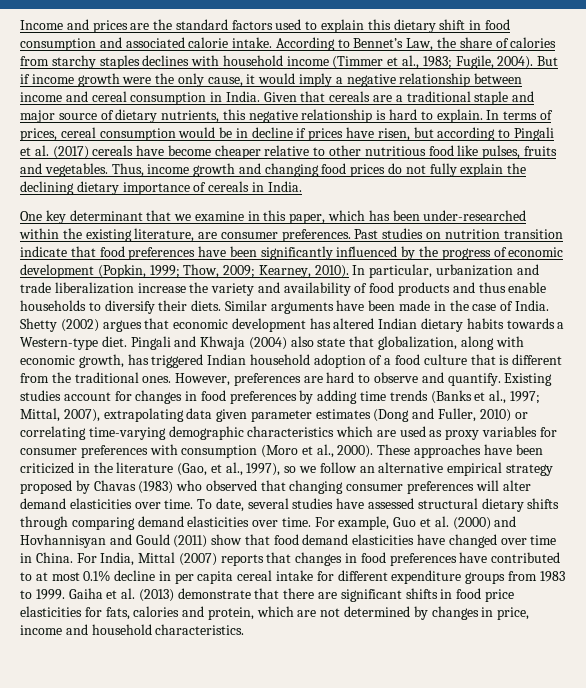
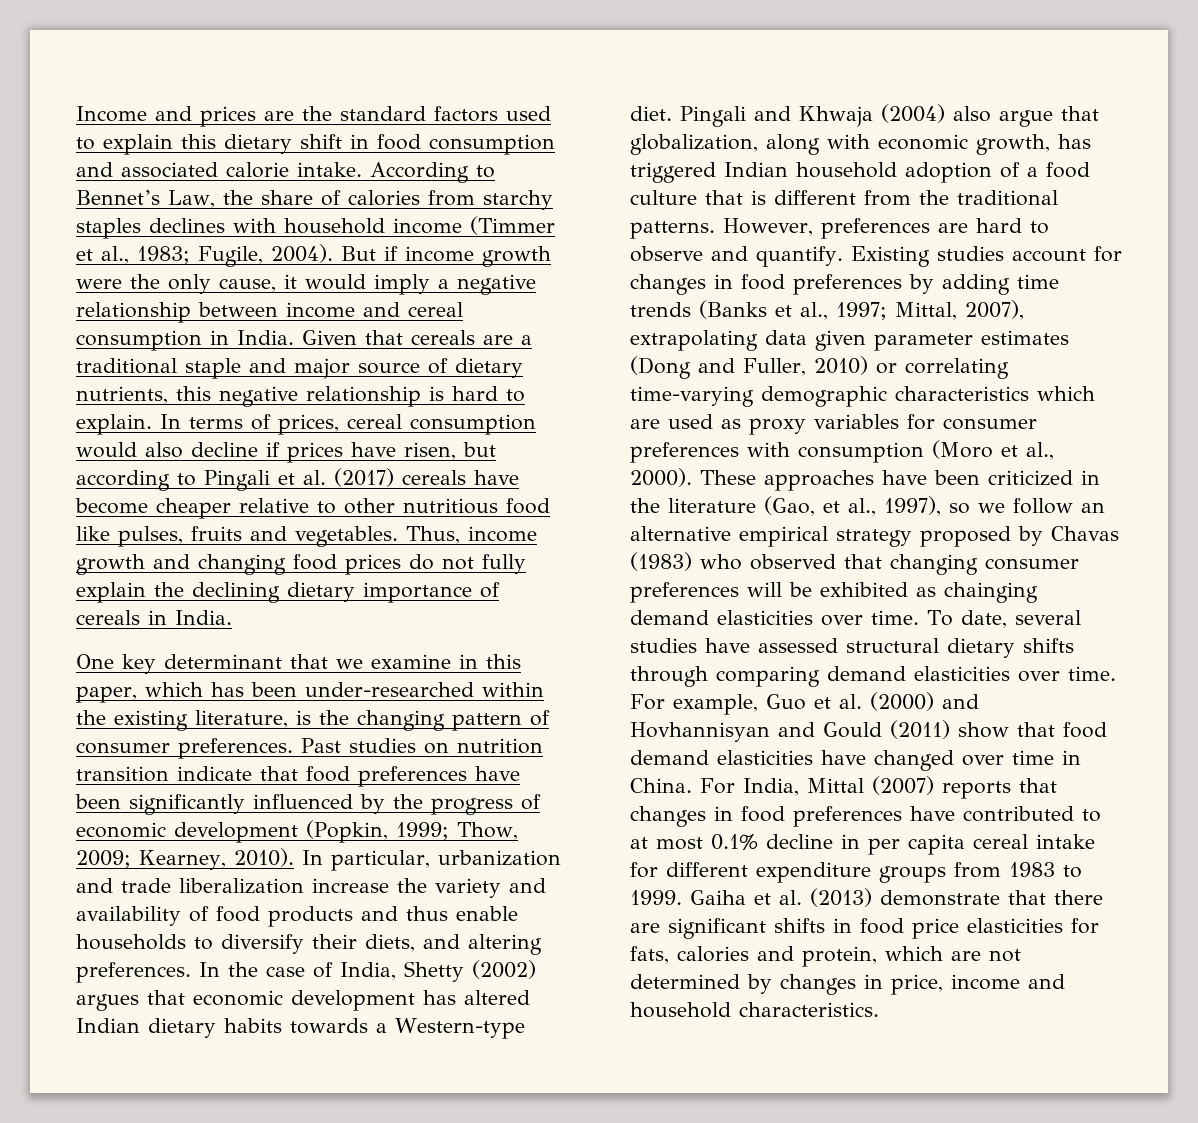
[219,127,248,138] be in -> [145,442,183,458] also
[198,232,218,239] are -> [296,710,550,731] is the changing pattern of
[191,300,446,314] diets. Similar arguments have been made in -> [365,934,542,955] [76,962,220,983] diets, and altering preferences. In
[514,300,549,311] India. -> [340,962,396,980] India,
[317,338,346,347] state -> [999,110,1053,127] argue
[142,376,172,383] ones. -> [630,221,715,239] patterns.
[502,480,531,491] alter -> [789,582,1038,603] be exhibited as chainging

